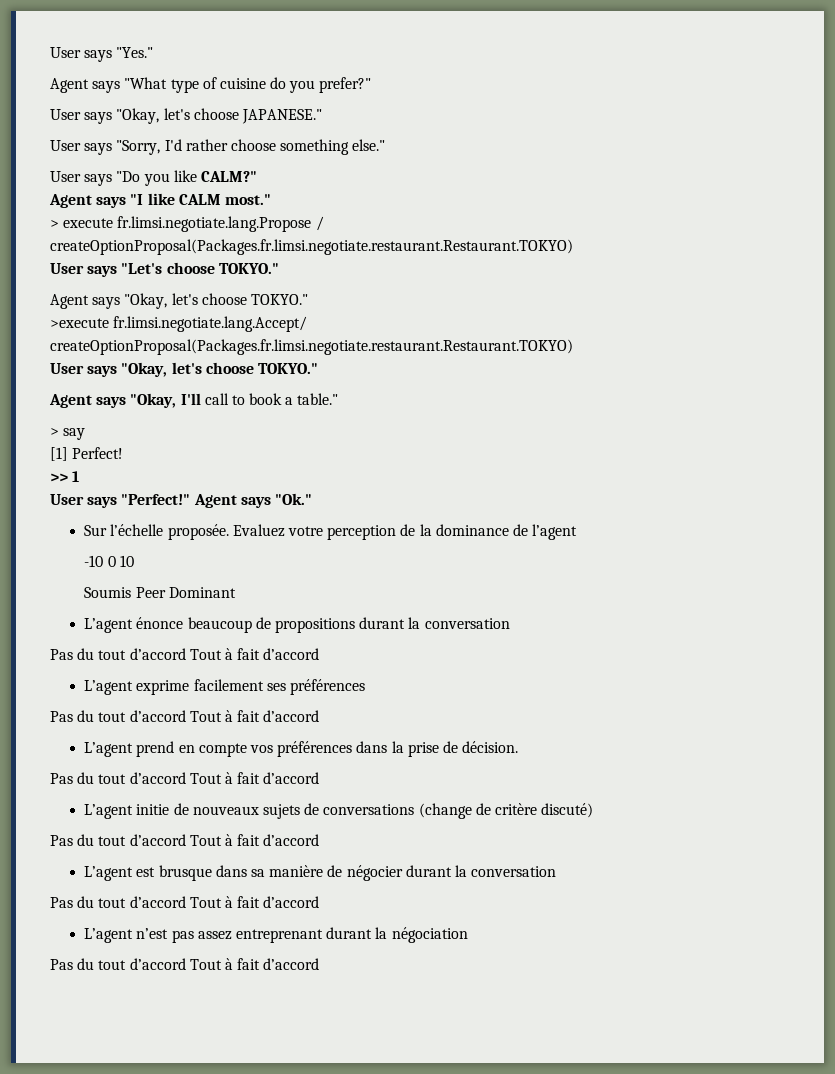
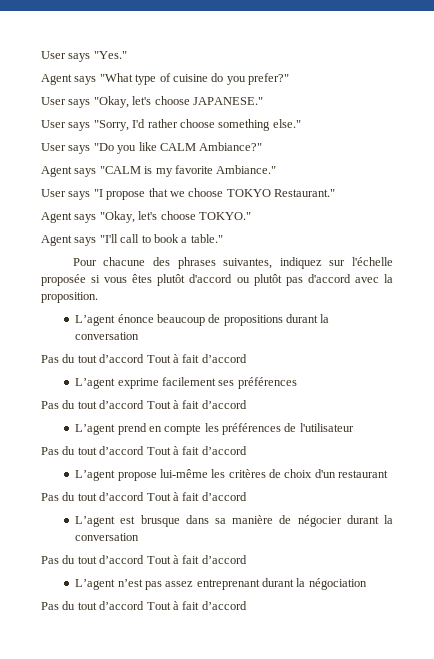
[200,171,257,182] [49,193,271,208] [50,216,324,232] [50,239,573,255] [50,262,279,277] CALM?" // Agent says "I like CALM most." // > execute fr.limsi.negotiate.lang.Propose / createOptionProposal(Packages.fr.limsi.negotiate.restaurant.Restaurant.TOKYO) // User says "Let's choose TOKYO." -> [159,142,263,151] [41,165,277,177] [41,188,335,200] CALM Ambiance?" // Agent says "CALM is my favorite Ambiance." // User says "I propose that we choose TOKYO Restaurant."
[50,316,308,332] [50,339,573,355] [50,362,318,377] [49,393,201,408] // >execute fr.limsi.negotiate.lang.Accept/ createOptionProposal(Packages.fr.limsi.negotiate.restaurant.Restaurant.TOKYO) // User says "Okay, let's choose TOKYO." // Agent says "Okay, I'll -> [41,234,118,246] // Agent says "I'll
[50,428,86,440] [50,447,124,461] [50,471,80,482] [50,493,312,508] [84,524,578,540] [84,555,134,567] [84,587,236,598] > say // [1] Perfect! // >> 1 // User says "Perfect!" Agent says "Ok." // Sur l’échelle proposée. Evaluez votre perception de la dominance de l’agent // -10 0 10 // Soumis Peer Dominant -> [72,257,393,269] [41,274,393,286] [41,292,98,303] Pour chacune des phrases suivantes, indiquez sur l'échelle proposée si vous êtes plutôt d'accord ou plutôt pas d'accord avec la proposition.
[249,741,519,757] [50,772,320,784] [84,803,594,819] vos préférences dans la prise de décision. // Pas du tout d’accord Tout à fait d’accord // L’agent initie de nouveaux sujets de conversations (change de critère discuté) -> [204,423,354,435] [41,446,247,455] [75,469,389,481] les préférences de l'utilisateur // Pas du tout d’accord Tout à fait d’accord // L’agent propose lui-même les critères de choix d'un restaurant

